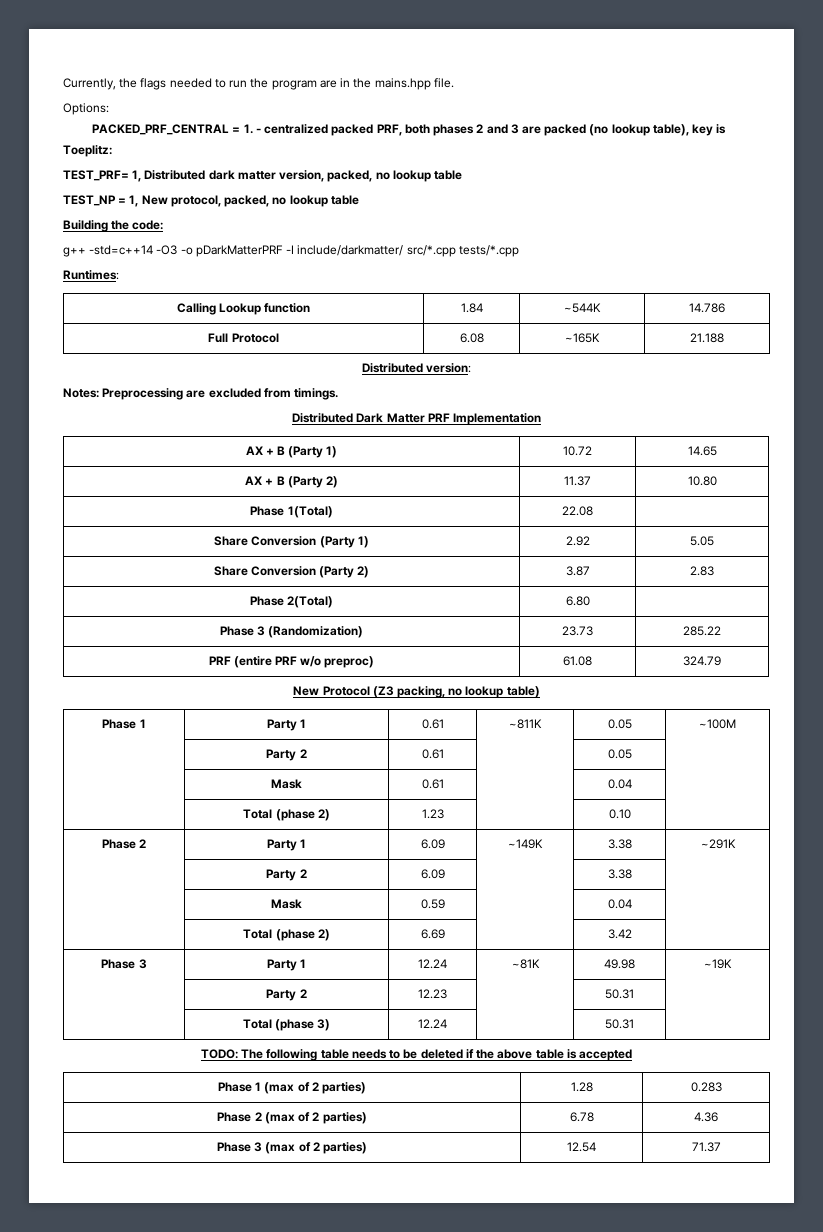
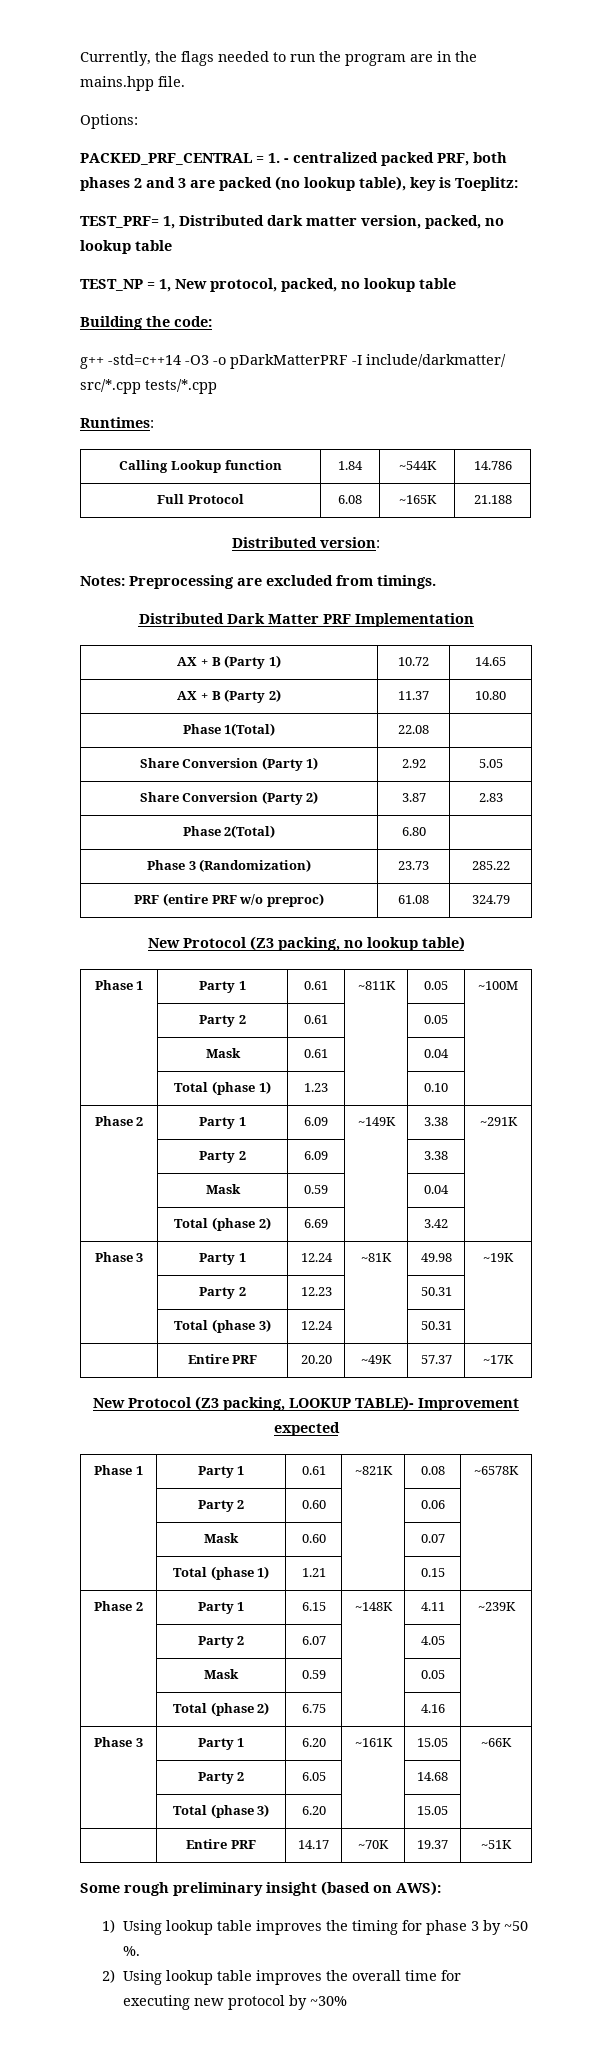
[317,809,330,821] 2) -> [258,1081,271,1094] 1)
[200,1049,633,1061] [217,1082,367,1094] [570,1082,593,1092] [690,1082,722,1092] [217,1112,367,1124] [569,1112,594,1122] [694,1112,718,1122] [216,1142,368,1154] [567,1142,596,1152] [691,1142,721,1152] // TODO: The following table needs to be deleted if the above table is accepted // Phase 1 (max of 2 parties) | 1.28 | 0.283 // Phase 2 (max of 2 parties) | 6.78 | 4.36 // Phase 3 (max of 2 parties) | 12.54 | 71.37 -> [187,1354,258,1364] [300,1355,332,1364] [361,1355,392,1364] [420,1355,452,1364] [483,1355,514,1364] [93,1396,519,1411] [273,1422,340,1436] [94,1465,143,1475] [197,1466,245,1478] [301,1466,326,1475] [354,1466,393,1475] [420,1466,445,1475] [474,1466,519,1475] [197,1500,245,1512] [301,1500,326,1509] [420,1500,445,1509] [204,1533,239,1543] [301,1534,326,1543] [420,1534,445,1543] [172,1566,270,1580] [301,1568,326,1577] [420,1568,445,1577] [94,1601,143,1611] [197,1602,245,1614] [301,1602,326,1611] [354,1602,393,1611] [420,1602,445,1611] [477,1602,516,1611] [197,1636,245,1648] [301,1636,326,1645] [420,1636,445,1645] [204,1669,239,1679] [301,1670,326,1679] [420,1670,445,1679] [172,1702,270,1716] [301,1704,326,1713] [420,1704,445,1713] [94,1737,143,1747] [197,1738,245,1750] [301,1738,326,1747] [354,1738,393,1747] [417,1738,448,1747] [481,1738,512,1747] [197,1772,245,1784] [301,1772,326,1781] [417,1772,448,1781] [172,1804,270,1818] [301,1806,326,1815] [417,1806,448,1815] [186,1839,256,1849] [298,1840,329,1849] [358,1840,389,1849] [417,1840,448,1849] [481,1840,512,1849] [80,1881,441,1896] [101,1919,529,1935] [123,1946,141,1956] [101,1969,462,1985] [123,1995,348,2010] // | Entire PRF | 20.20 | ~49K | 57.37 | ~17K // New Protocol (Z3 packing, LOOKUP TABLE)- Improvement expected // Phase 1 | Party 1 | 0.61 | ~821K | 0.08 | ~6578K // | Party 2 | 0.60 | | 0.06 | // | Mask | 0.60 | | 0.07 | // | Total (phase 1) | 1.21 | | 0.15 | // Phase 2 | Party 1 | 6.15 | ~148K | 4.11 | ~239K // | Party 2 | 6.07 | | 4.05 | // | Mask | 0.59 | | 0.05 | // | Total (phase 2) | 6.75 | | 4.16 | // Phase 3 | Party 1 | 6.20 | ~161K | 15.05 | ~66K // | Party 2 | 6.05 | | 14.68 | // | Total (phase 3) | 6.20 | | 15.05 | // | Entire PRF | 14.17 | ~70K | 19.37 | ~51K // Some rough preliminary insight (based on AWS): // 1) Using lookup table improves the timing for phase 3 by ~50 %. // 2) Using lookup table improves the overall time for executing new protocol by ~30%

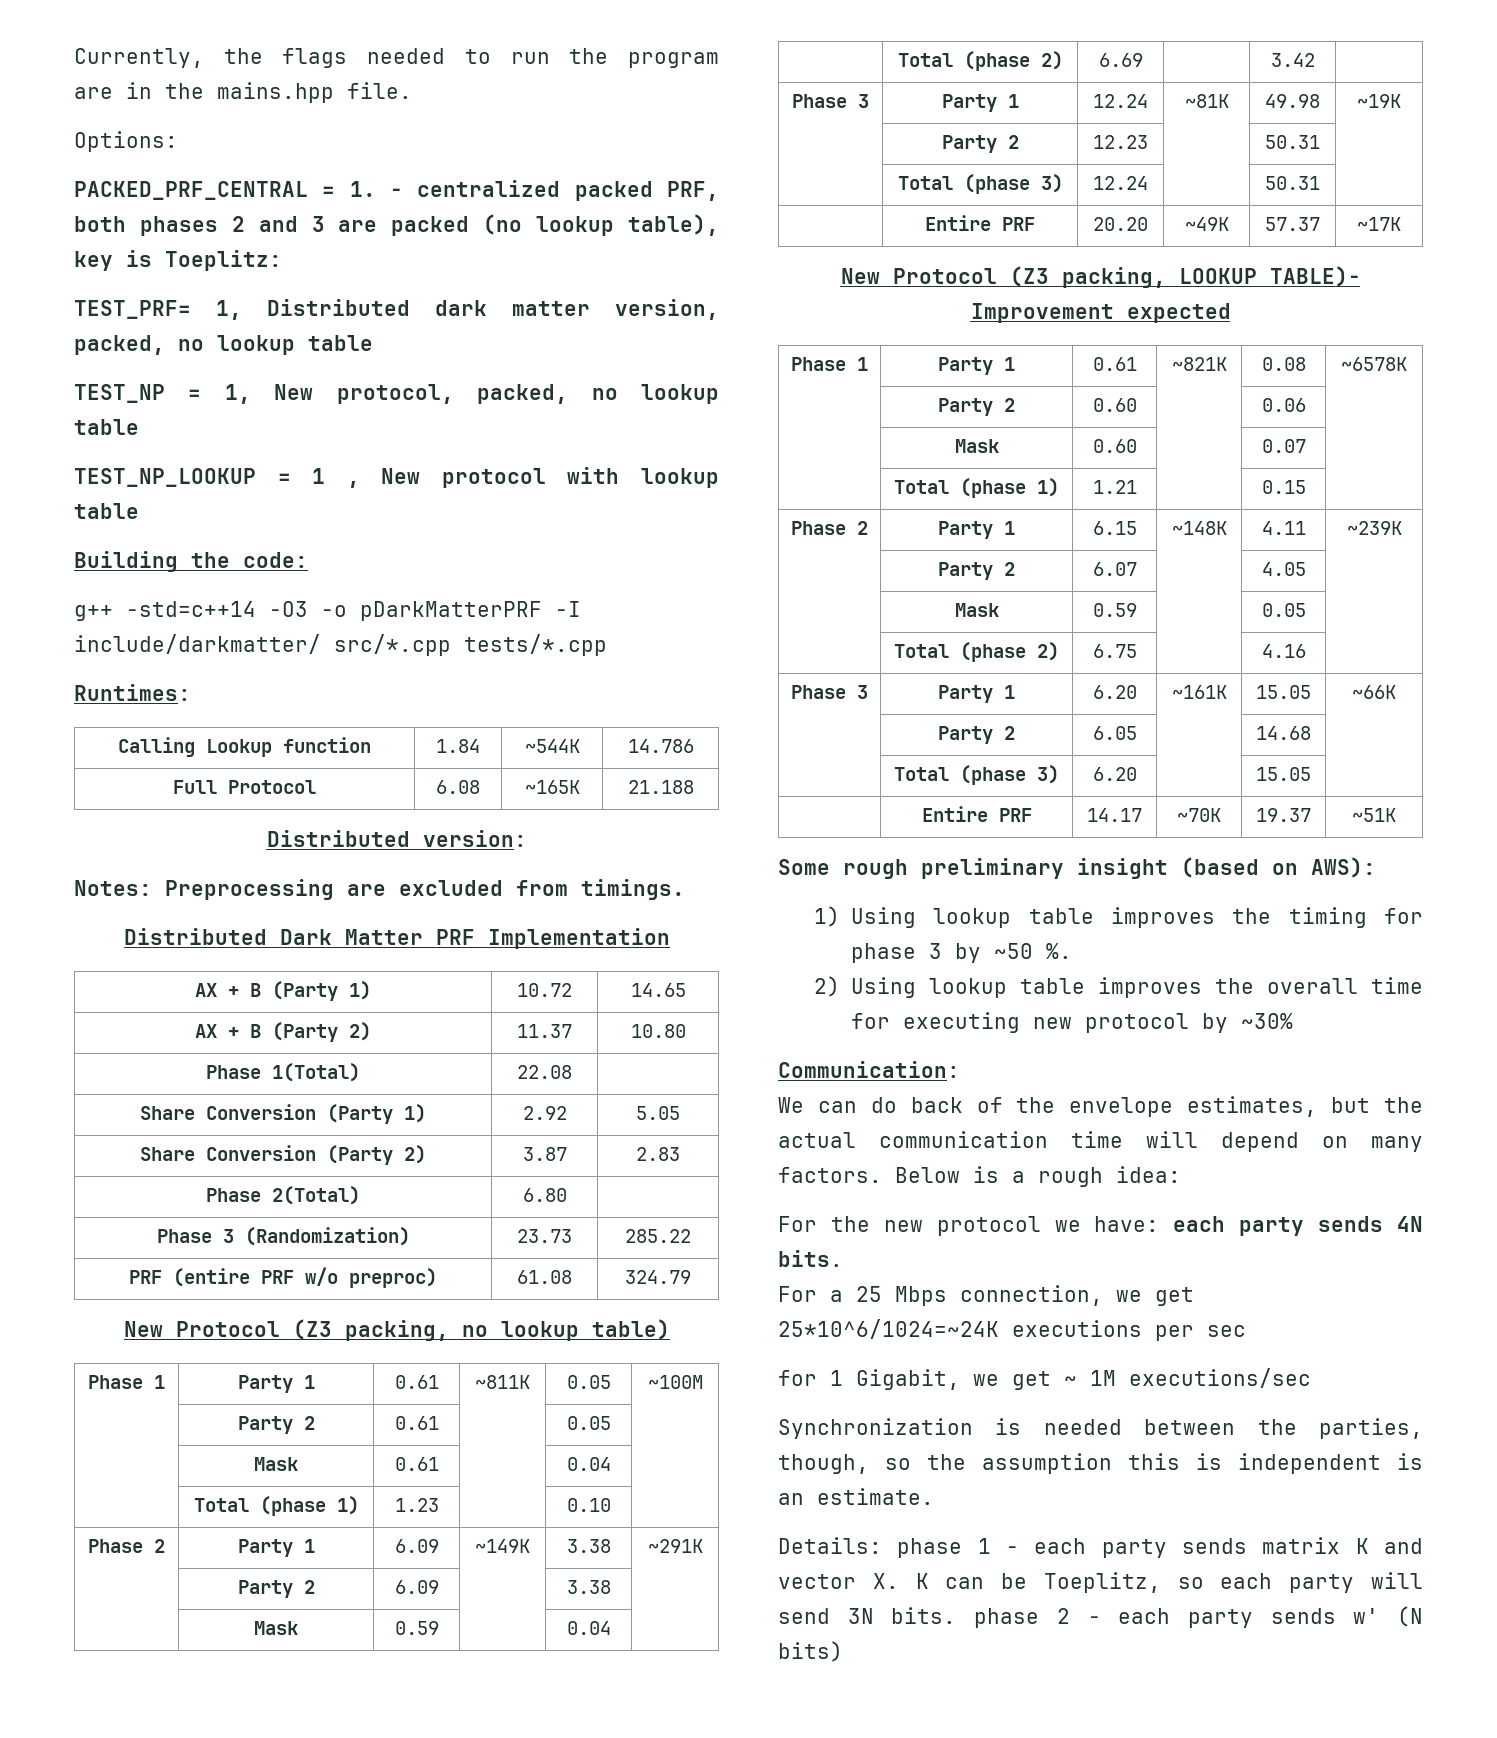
(456, 283) none -> [74,467,719,488] [74,503,139,519] // TEST_NP_LOOKUP = 1 , New protocol with lookup table
(348, 2001) none -> [778,1061,960,1078] [778,1096,1423,1117] [778,1131,1423,1152] [778,1166,1181,1187] [778,1216,1423,1236] [778,1250,843,1267] [778,1285,1194,1306] [778,1319,1246,1341] [778,1368,1311,1390] [778,1418,1423,1439] [778,1453,1423,1474] [778,1488,934,1505] [778,1537,1423,1558] [778,1572,1423,1593] [778,1606,1423,1628] [778,1641,843,1662] // Communication: // We can do back of the envelope estimates, but the actual communication time will depend on many factors. Below is a rough idea: // For the new protocol we have: each party sends 4N bits. // For a 25 Mbps connection, we get 25*10^6/1024=~24K executions per sec // for 1 Gigabit, we get ~ 1M executions/sec // Synchronization is needed between the parties, though, so the assumption this is independent is an estimate. // Details: phase 1 - each party sends matrix K and vector X. K can be Toeplitz, so each party will send 3N bits. phase 2 - each party sends w' (N bits)

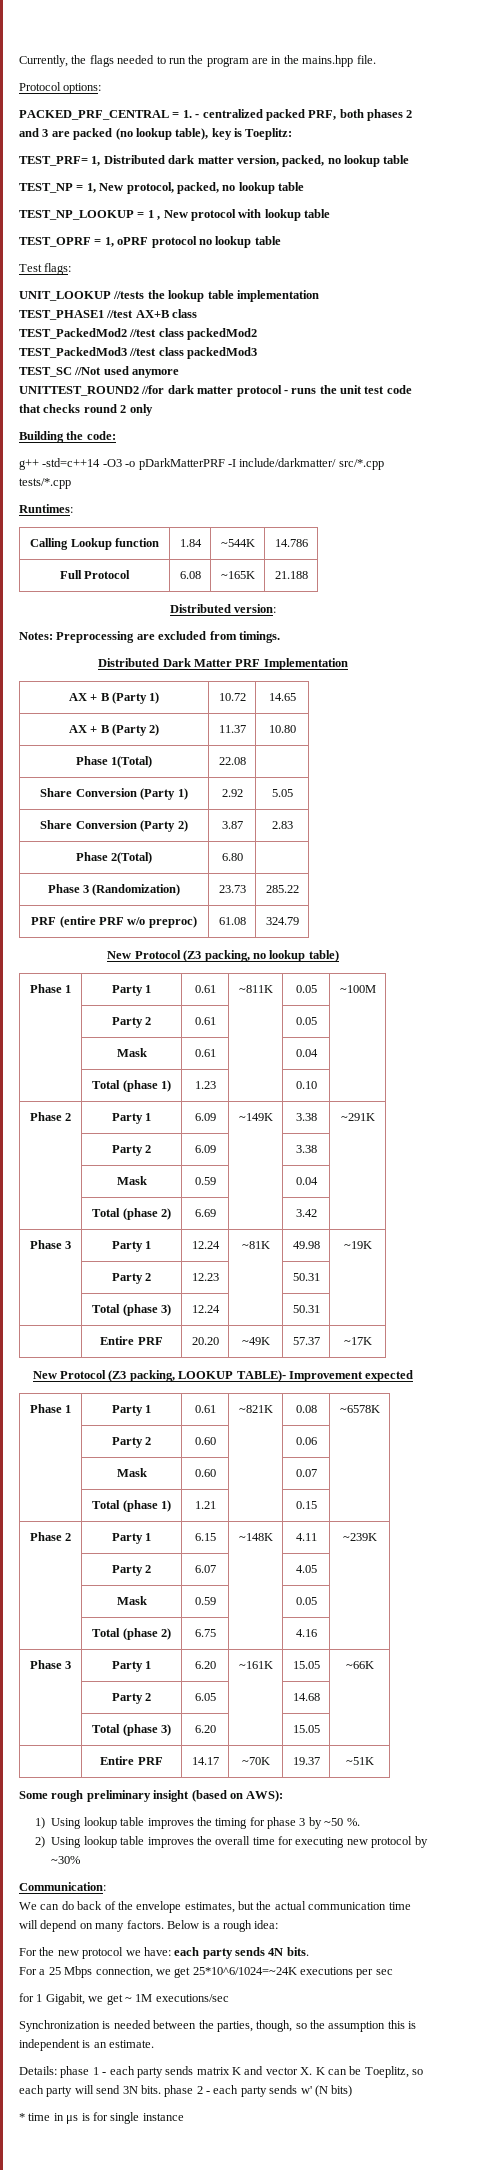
[74,131,178,152] Options: -> [19,82,102,94] Protocol options:
(139, 511) none -> [19,236,281,248] [19,263,72,275] [19,290,319,302] [19,309,198,320] [19,328,258,340] [19,347,258,359] [19,366,180,378] [19,385,412,397] [19,404,153,416] // TEST_OPRF = 1, oPRF protocol no lookup table // Test flags: // UNIT_LOOKUP //tests the lookup table implementation // TEST_PHASE1 //test AX+B class // TEST_PackedMod2 //test class packedMod2 // TEST_PackedMod3 //test class packedMod3 // TEST_SC //Not used anymore // UNITTEST_ROUND2 //for dark matter protocol - runs the unit test code that checks round 2 only
(843, 1651) none -> [19,2112,184,2124] // * time in μs is for single instance

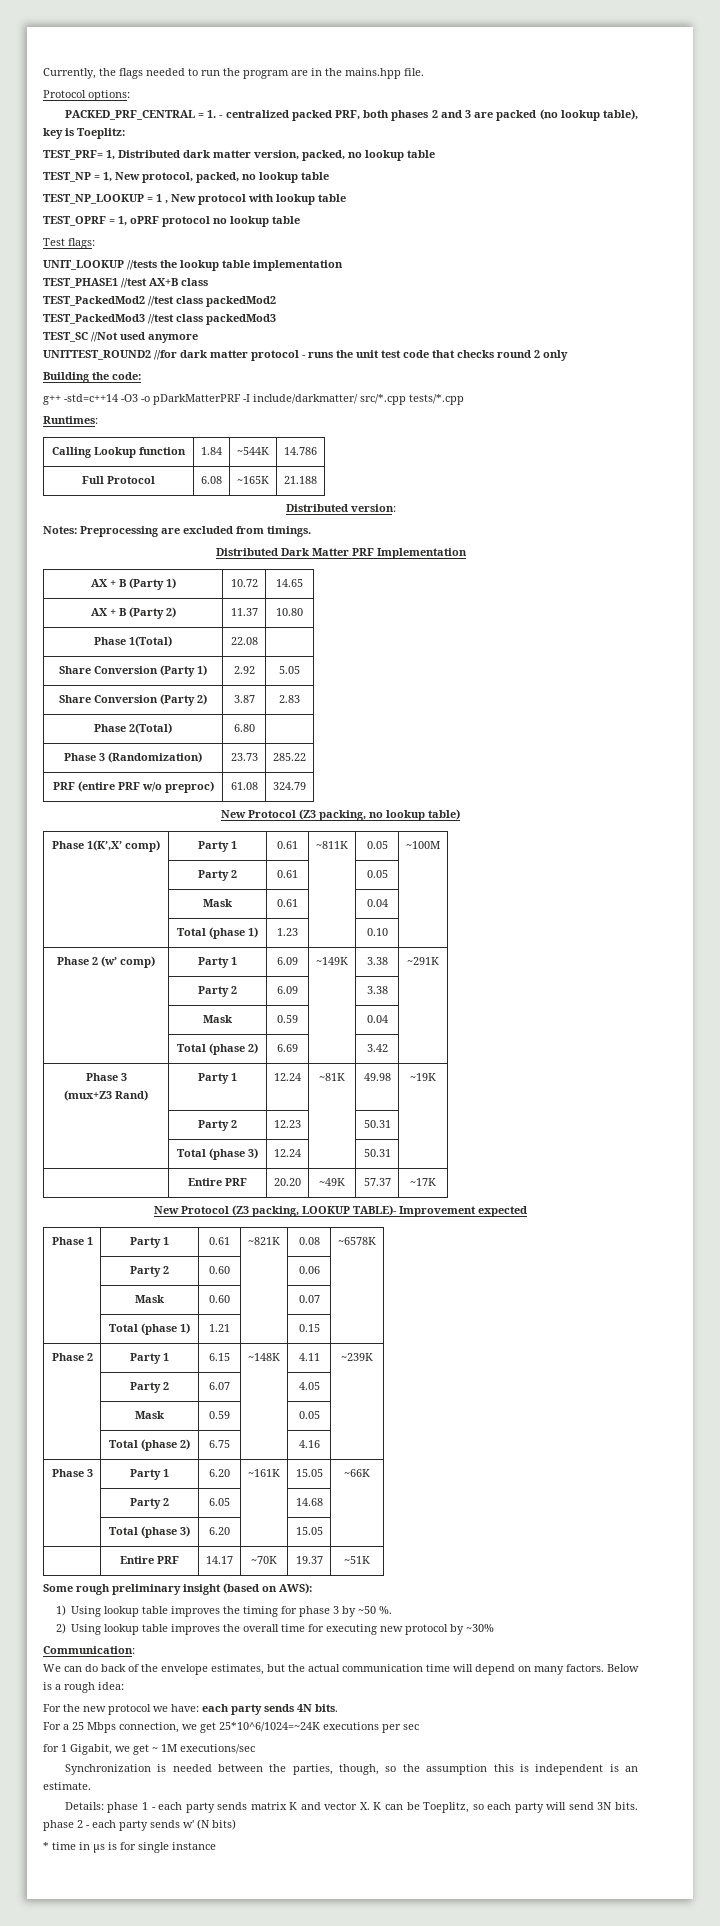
[65,985,72,993] 1 -> [87,840,160,852] 1(K’,X’ comp)
(72, 1117) none -> [101,956,155,968] (w’ comp)
(72, 1245) none -> [64,1090,148,1101] // (mux+Z3 Rand)

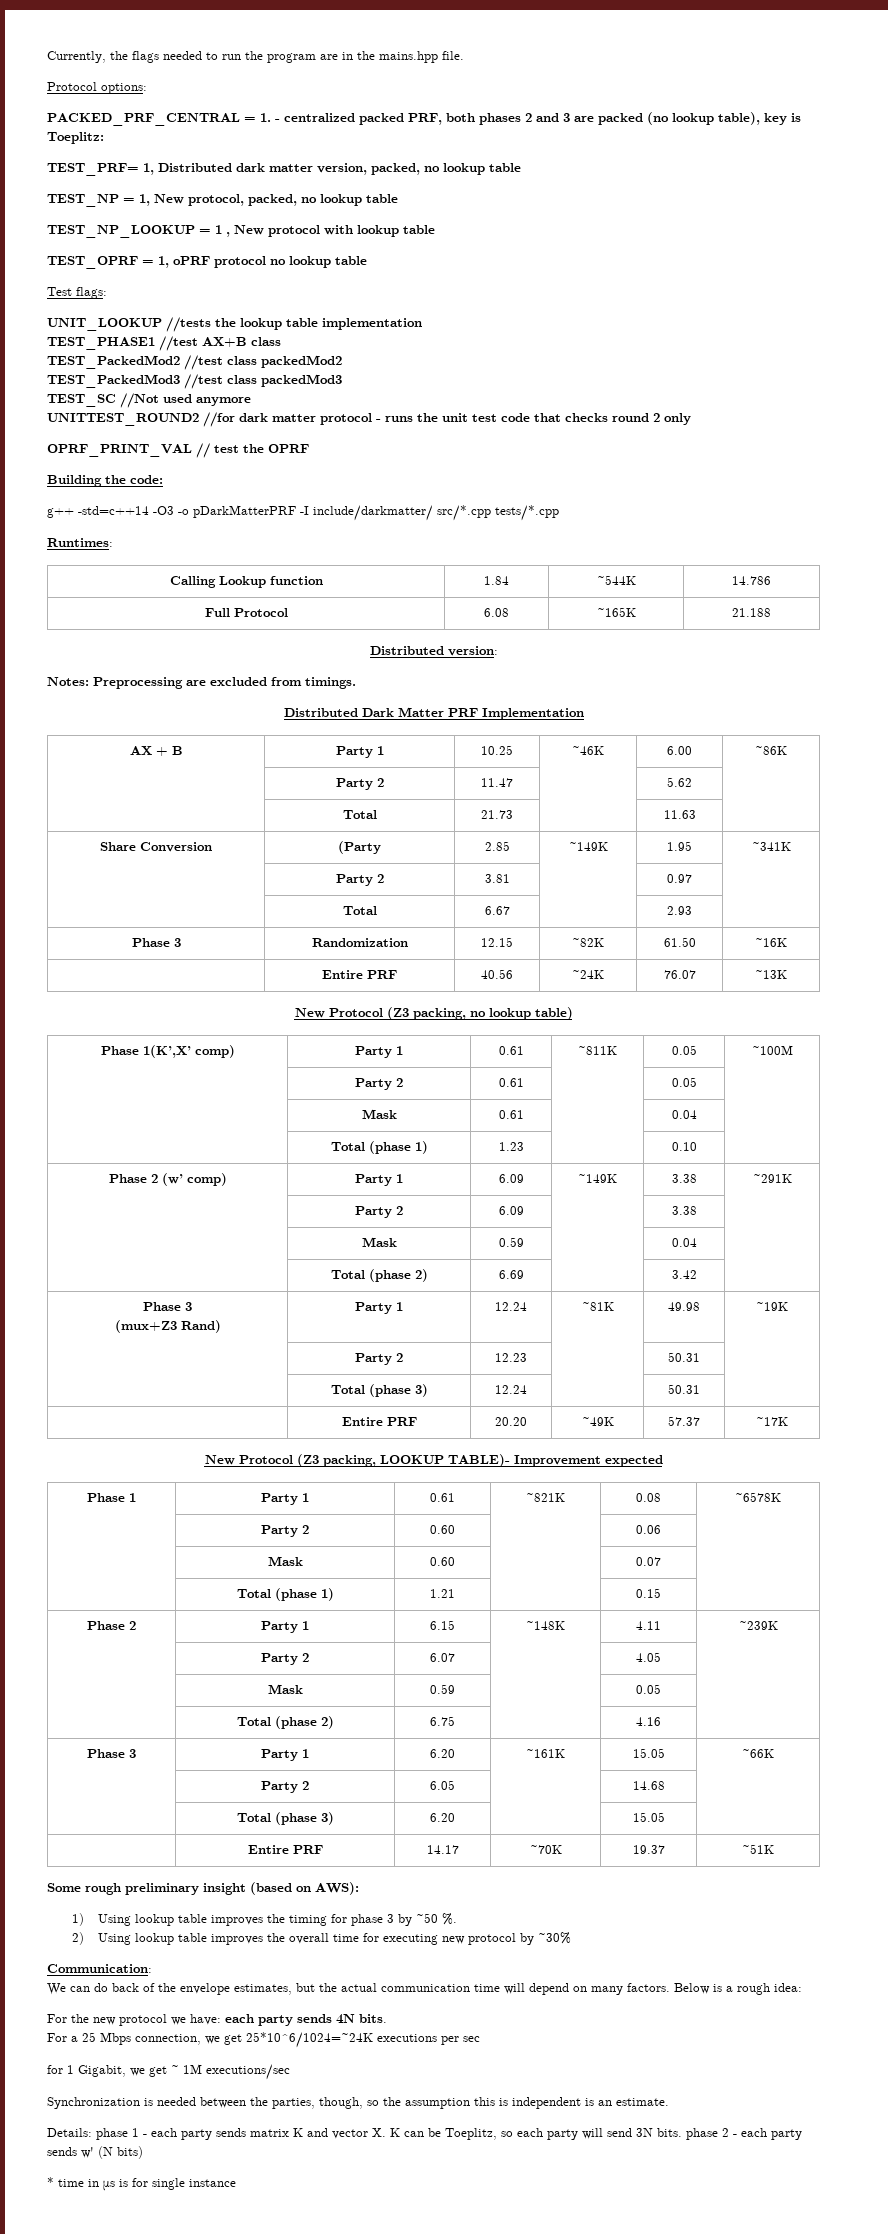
(568, 355) none -> [47,443,309,458] // OPRF_PRINT_VAL // test the OPRF
[128,578,176,590] [230,579,258,587] [276,579,303,587] [90,607,176,619] [230,608,258,616] [276,608,303,616] [94,636,172,647] [230,637,258,645] [58,665,207,677] [233,666,255,674] [279,666,300,674] [58,694,207,706] [233,695,255,703] [279,695,300,703] [94,723,172,734] [233,724,255,732] [63,752,202,763] [230,753,258,761] [273,753,306,761] [52,781,214,793] [230,782,258,790] [273,782,306,790] (Party 1) | 10.72 | 14.65 // AX + B (Party 2) | 11.37 | 10.80 // Phase 1(Total) | 22.08 | // Share Conversion (Party 1) | 2.92 | 5.05 // Share Conversion (Party 2) | 3.87 | 2.83 // Phase 2(Total) | 6.80 | // Phase 3 (Randomization) | 23.73 | 285.22 // PRF (entire PRF w/o preproc) | 61.08 | 324.79 -> [335,746,384,758] [481,745,513,755] [572,746,604,755] [667,746,692,755] [755,746,787,755] [335,778,384,790] [481,778,513,787] [667,777,692,787] [342,810,377,819] [481,810,513,819] [663,810,696,819] [100,842,212,852] [338,841,381,854] [484,841,510,851] [568,842,608,851] [667,841,692,851] [751,842,791,851] [335,874,384,886] [484,874,510,883] [667,874,692,883] [342,906,377,915] [484,906,510,915] [667,906,692,915] [131,938,181,947] [311,938,408,947] [481,937,513,947] [572,938,604,947] [663,937,696,947] [755,938,787,947] [322,970,397,979] [481,969,513,979] [572,970,604,979] [663,970,696,979] [755,970,787,979] | Party 1 | 10.25 | ~46K | 6.00 | ~86K // | Party 2 | 11.47 | | 5.62 | // | Total | 21.73 | | 11.63 | // Share Conversion | (Party | 2.85 | ~149K | 1.95 | ~341K // | Party 2 | 3.81 | | 0.97 | // | Total | 6.67 | | 2.93 | // Phase 3 | Randomization | 12.15 | ~82K | 61.50 | ~16K // | Entire PRF | 40.56 | ~24K | 76.07 | ~13K

